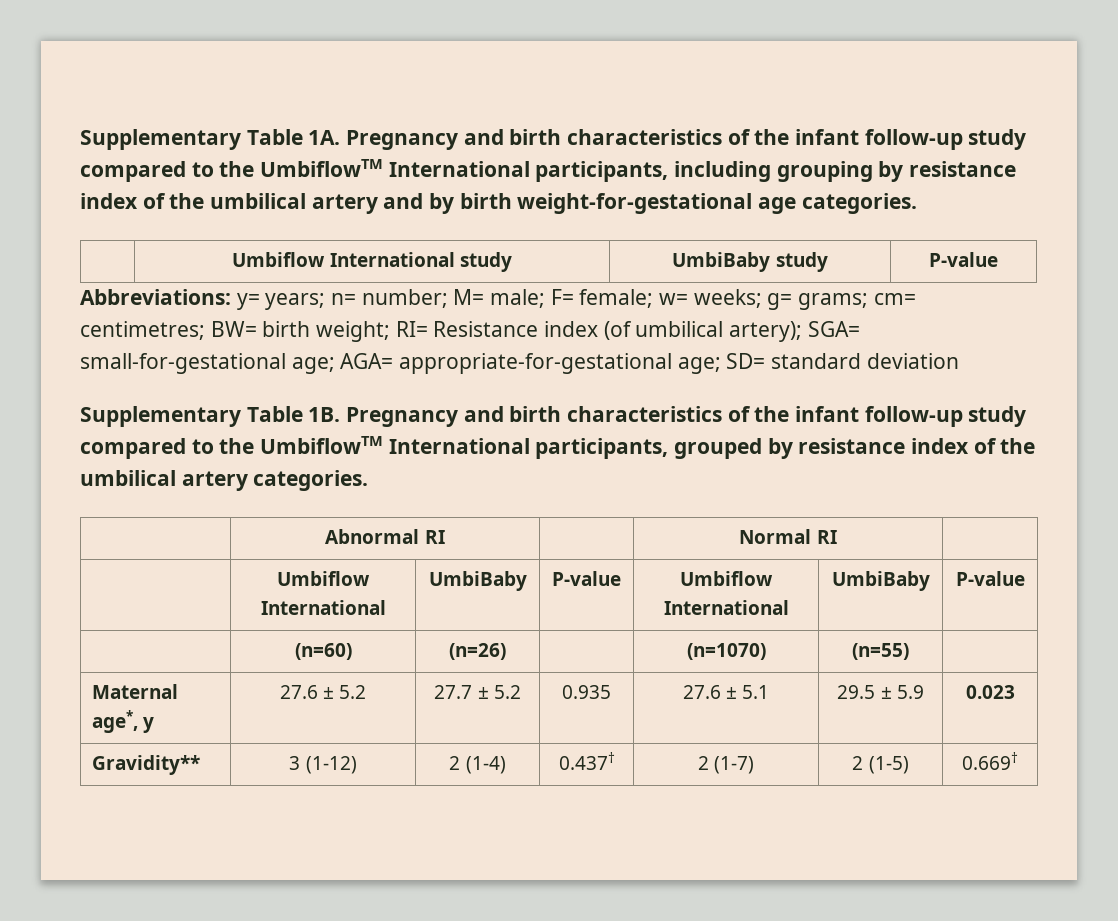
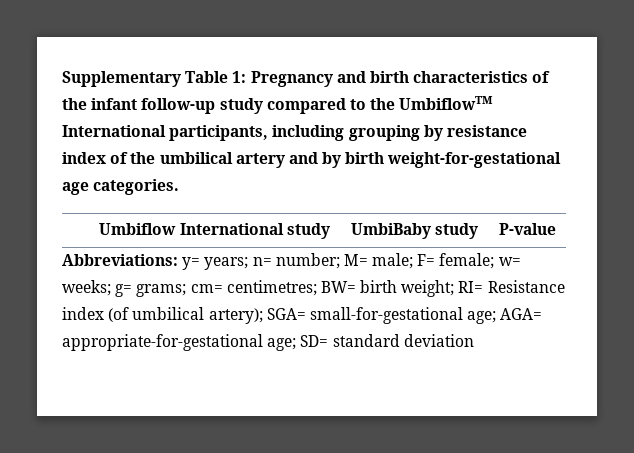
[80,129,341,150] Supplementary Table 1A. -> [62,71,247,87] Supplementary Table 1:
[80,406,1027,427] [80,436,1036,459] [80,470,369,491] [325,529,445,544] [739,529,837,544] [277,571,370,586] [260,600,386,615] [428,571,527,591] [552,571,621,586] [680,571,773,586] [663,600,789,615] [831,571,930,591] [955,571,1025,586] [294,643,352,660] [449,643,506,660] [686,643,766,660] [852,643,909,660] [92,684,179,699] [92,710,155,733] [279,685,367,699] [434,685,521,699] [562,685,611,699] [682,685,770,699] [837,685,924,699] [965,685,1015,699] [92,755,201,775] [289,756,357,774] [449,756,506,774] [558,752,615,770] [697,756,755,774] [852,756,909,774] [962,752,1018,770] // Supplementary Table 1B. Pregnancy and birth characteristics of the infant follow-up study compared to the UmbiflowTM International participants, grouped by resistance index of the umbilical artery categories. // | Abnormal RI | | Normal RI | // | Umbiflow International | UmbiBaby | P-value | Umbiflow International | UmbiBaby | P-value // | (n=60) | (n=26) | | (n=1070) | (n=55) | // Maternal age*, y | 27.6 ± 5.2 | 27.7 ± 5.2 | 0.935 | 27.6 ± 5.1 | 29.5 ± 5.9 | 0.023 // Gravidity** | 3 (1-12) | 2 (1-4) | 0.437† | 2 (1-7) | 2 (1-5) | 0.669† -> (474, 340) none

